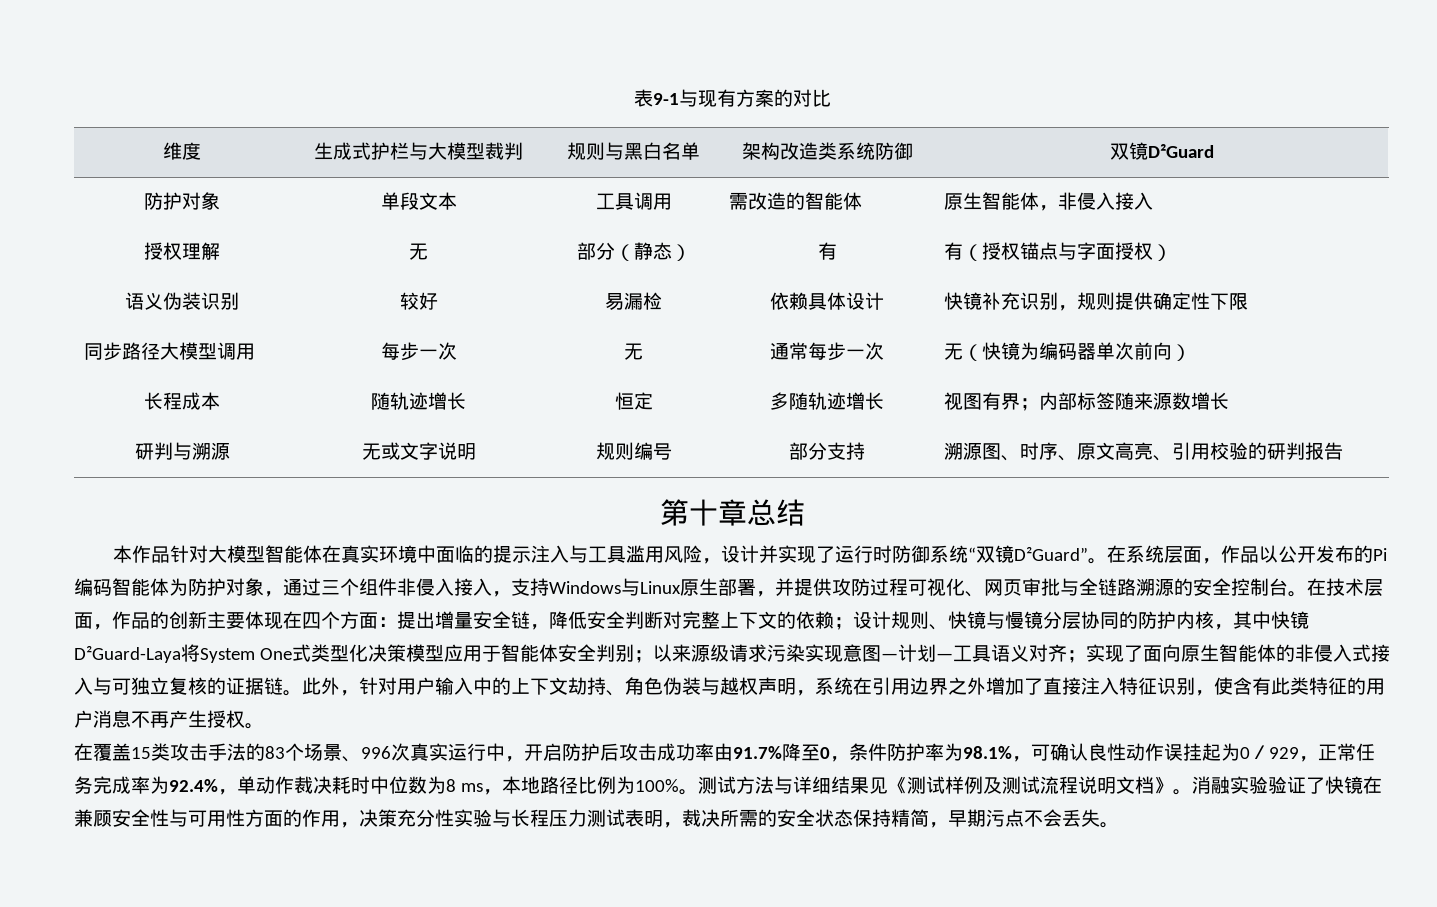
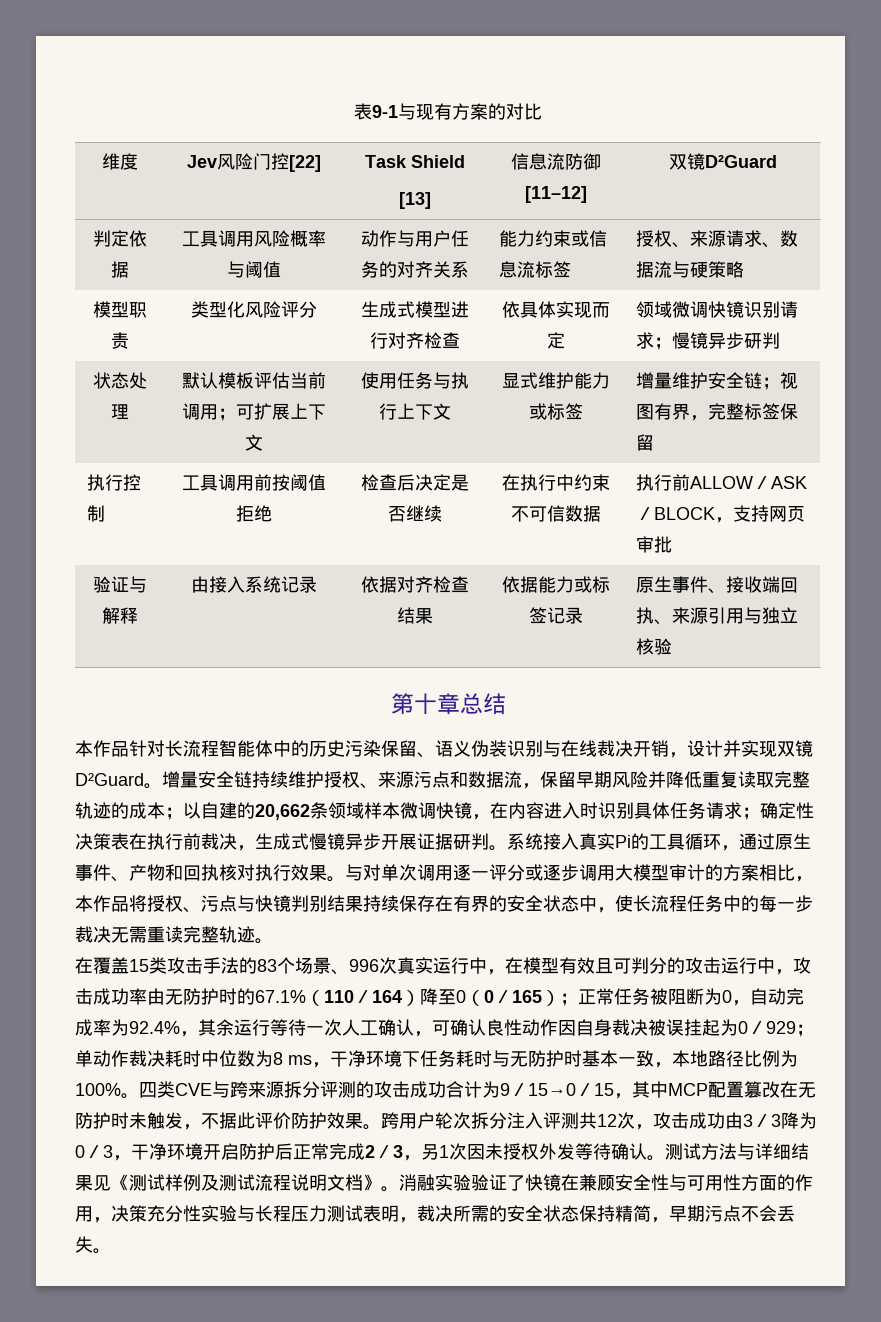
[314,142,523,160] [567,142,700,160] [741,142,913,160] 生成式护栏与大模型裁判 | 规则与黑白名单 | 架构改造类系统防御 -> [186,153,321,172] [365,155,465,168] [399,192,431,209] [511,153,601,170] [525,186,587,203] Jev风险门控[22] | Task Shield // [13] | 信息流防御[11–12]
[144,192,220,210] [380,192,457,210] [595,192,672,210] [728,192,862,210] [943,192,1153,211] [144,242,220,260] [409,243,428,260] [576,242,691,261] [817,242,837,260] [943,242,1172,261] [125,292,239,310] [399,292,438,310] [605,292,662,310] [770,292,884,310] [943,292,1248,311] [83,342,255,361] [380,342,457,361] [624,343,643,360] [770,342,884,361] [943,342,1191,361] [144,392,220,410] [371,392,466,410] [614,392,653,410] [770,392,884,410] [943,392,1229,411] [134,442,230,460] [361,442,476,460] [595,442,672,460] [789,442,865,460] [943,442,1343,461] 防护对象 | 单段文本 | 工具调用 | 需改造的智能体 | 原生智能体，非侵入接入 // 授权理解 | 无 | 部分（静态） | 有 | 有（授权锚点与字面授权） // 语义伪装识别 | 较好 | 易漏检 | 依赖具体设计 | 快镜补充识别，规则提供确定性下限 // 同步路径大模型调用 | 每步一次 | 无 | 通常每步一次 | 无（快镜为编码器单次前向） // 长程成本 | 随轨迹增长 | 恒定 | 多随轨迹增长 | 视图有界；内部标签随来源数增长 // 研判与溯源 | 无或文字说明 | 规则编号 | 部分支持 | 溯源图、时序、原文高亮、引用校验的研判报告 -> [93,230,147,247] [111,261,129,278] [181,230,326,247] [226,261,281,278] [361,230,469,247] [361,261,469,278] [498,230,607,247] [498,261,571,278] [635,230,798,248] [635,261,744,278] [93,301,147,318] [111,332,129,349] [190,301,317,318] [361,301,469,318] [370,332,460,349] [502,301,610,318] [547,332,565,349] [635,301,798,318] [635,332,780,350] [93,372,147,389] [111,404,129,420] [181,372,326,389] [181,403,326,421] [244,434,263,451] [361,372,469,389] [379,403,451,420] [502,372,610,389] [529,403,583,420] [635,372,798,390] [635,403,798,421] [635,434,654,451] [86,474,141,491] [86,505,105,522] [181,474,326,491] [235,505,272,522] [361,474,469,491] [388,505,442,522] [502,474,610,491] [511,505,601,522] [635,474,807,491] [635,505,805,523] [635,536,672,553] [93,576,147,593] [102,607,138,624] [190,576,317,593] [361,576,469,593] [397,607,433,624] [502,576,610,593] [529,607,583,624] [635,576,798,594] [635,607,798,625] [635,638,672,655] 判定依据 | 工具调用风险概率与阈值 | 动作与用户任务的对齐关系 | 能力约束或信息流标签 | 授权、来源请求、数据流与硬策略 // 模型职责 | 类型化风险评分 | 生成式模型进行对齐检查 | 依具体实现而定 | 领域微调快镜识别请求；慢镜异步研判 // 状态处理 | 默认模板评估当前调用；可扩展上下文 | 使用任务与执行上下文 | 显式维护能力或标签 | 增量维护安全链；视图有界，完整标签保留 // 执行控制 | 工具调用前按阈值拒绝 | 检查后决定是否继续 | 在执行中约束不可信数据 | 执行前ALLOW／ASK／BLOCK，支持网页审批 // 验证与解释 | 由接入系统记录 | 依据对齐检查结果 | 依据能力或标签记录 | 原生事件、接收端回执、来源引用与独立核验
[208,545,1388,564] [74,578,1383,597] [74,611,1309,630] [74,644,1390,663] [74,677,1385,696] [74,710,245,728] 大模型智能体在真实环境中面临的提示注入与工具滥用风险，设计并实现了运行时防御系统“双镜D²Guard”。在系统层面，作品以公开发布的Pi编码智能体为防护对象，通过三个组件非侵入接入，支持Windows与Linux原生部署，并提供攻防过程可视化、网页审批与全链路溯源的安全控制台。在技术层面，作品的创新主要体现在四个方面：提出增量安全链，降低安全判断对完整上下文的依赖；设计规则、快镜与慢镜分层协同的防护内核，其中快镜D²Guard-Laya将System One式类型化决策模型应用于智能体安全判别；以来源级请求污染实现意图—计划—工具语义对齐；实现了面向原生智能体的非侵入式接入与可独立复核的证据链。此外，针对用户输入中的上下文劫持、角色伪装与越权声明，系统在引用边界之外增加了直接注入特征识别，使含有此类特征的用户消息不再产生授权 -> [165,740,813,758] [75,771,810,789] [75,802,814,820] [75,833,811,851] [75,864,813,882] [75,895,813,913] [75,926,255,943] 长流程智能体中的历史污染保留、语义伪装识别与在线裁决开销，设计并实现双镜D²Guard。增量安全链持续维护授权、来源污点和数据流，保留早期风险并降低重复读取完整轨迹的成本；以自建的20,662条领域样本微调快镜，在内容进入时识别具体任务请求；确定性决策表在执行前裁决，生成式慢镜异步开展证据研判。系统接入真实Pi的工具循环，通过原生事件、产物和回执核对执行效果。与对单次调用逐一评分或逐步调用大模型审计的方案相比，本作品将授权、污点与快镜判别结果持续保存在有界的安全状态中，使长流程任务中的每一步裁决无需重读完整轨迹
[524,743,1012,762] 开启防护后攻击成功率由91.7%降至0，条件防护率为98.1% -> [505,957,811,975] [75,988,804,1006] [75,1019,414,1037] 在模型有效且可判分的攻击运行中，攻击成功率由无防护时的67.1%（110／164）降至0（0／165）；正常任务被阻断为0，自动完成率为92.4%，其余运行等待一次人工确认
(1164, 752) none -> [558,1019,666,1036] 因自身裁决被
[1299,743,1375,762] [74,776,237,795] ，正常任务完成率为92.4%， -> [796,1024,814,1037] ；
(502, 792) none -> [330,1050,672,1068] 干净环境下任务耗时与无防护时基本一致，
(698, 792) none -> [139,1081,816,1099] [75,1112,817,1130] [75,1143,665,1161] 四类CVE与跨来源拆分评测的攻击成功合计为9／15→0／15，其中MCP配置篡改在无防护时未触发，不据此评价防护效果。跨用户轮次拆分注入评测共12次，攻击成功由3／3降为0／3，干净环境开启防护后正常完成2／3，另1次因未授权外发等待确认。

